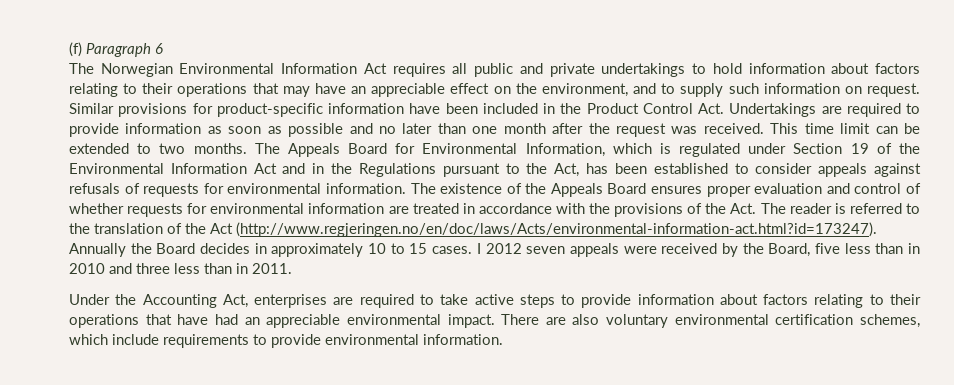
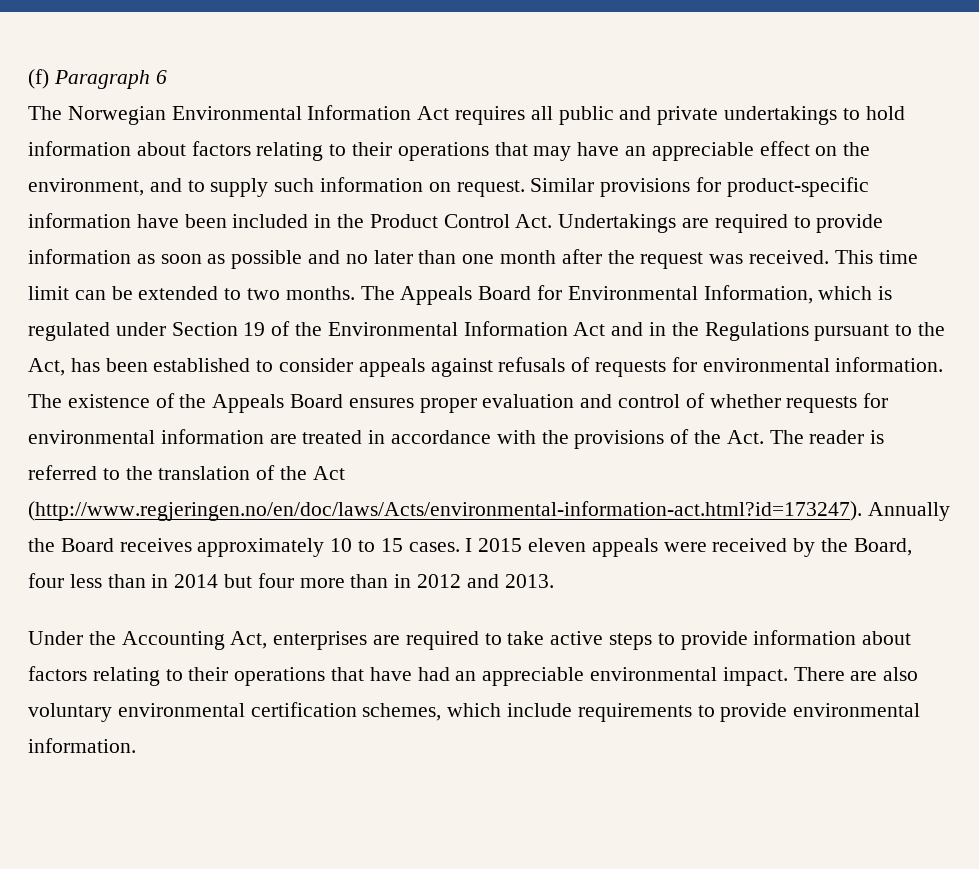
[200,243,267,254] decides in -> [119,538,192,552] receives
[485,243,566,254] 2012 seven -> [478,538,587,552] 2015 eleven
[814,243,920,254] [69,263,292,274] five less than in 2010 and three less than in 2011. -> [28,573,554,588] four less than in 2014 but four more than in 2012 and 2013.

